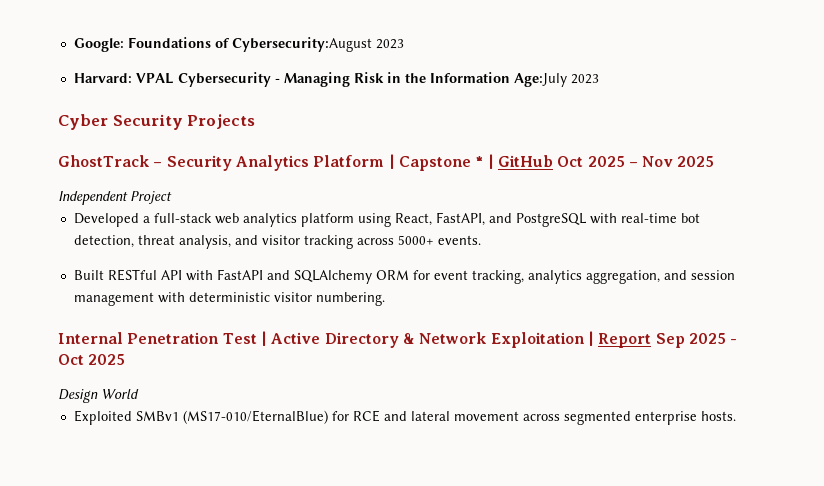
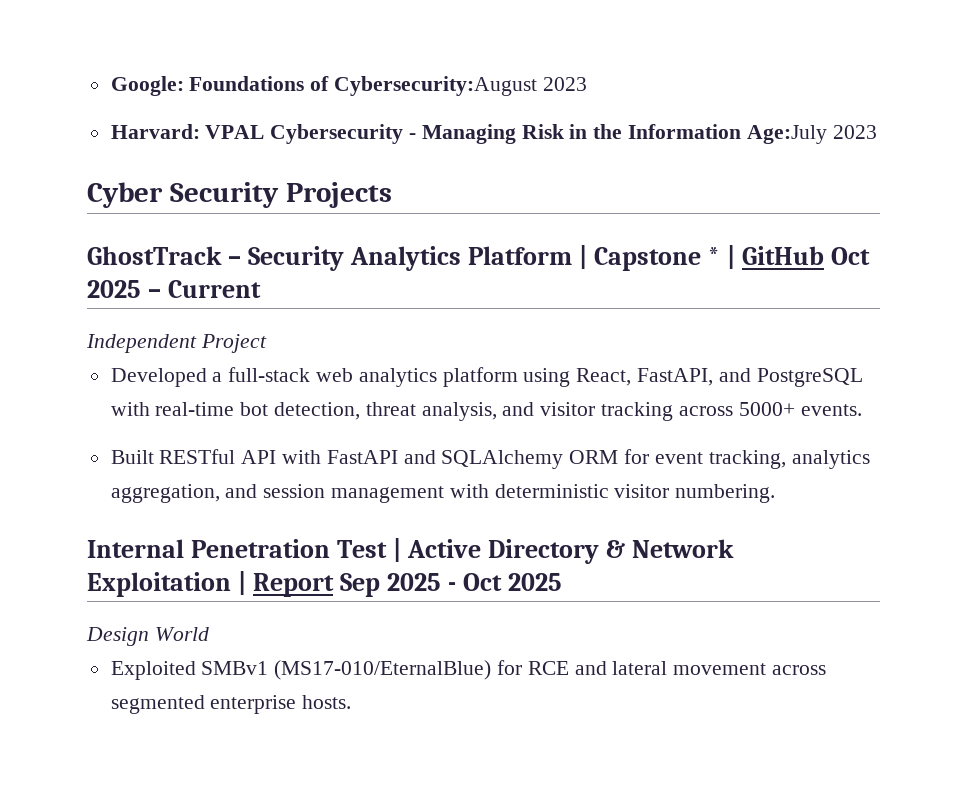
[642,156,715,167] Nov 2025 -> [168,280,262,298] Current

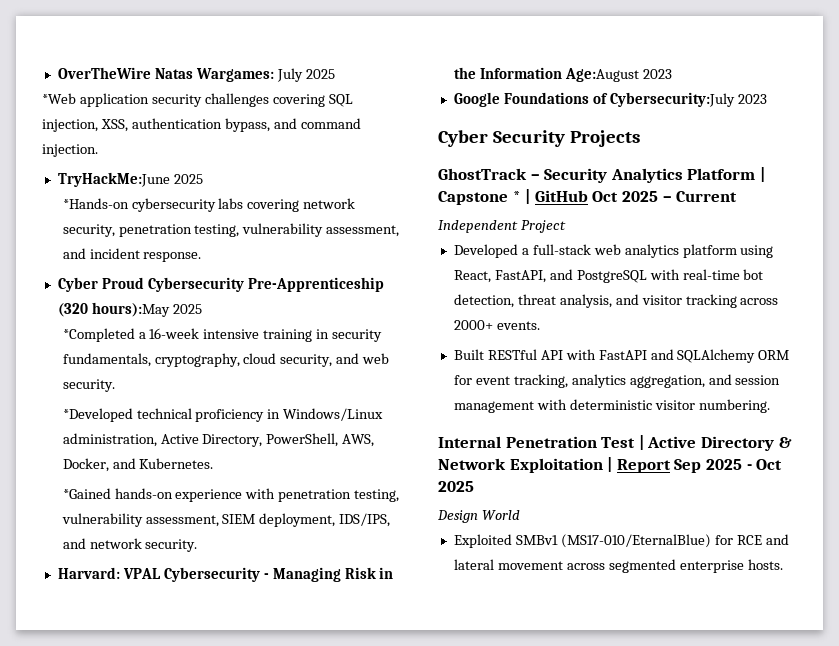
[110,76,587,96] Google: Foundations of Cybersecurity:August 2023 -> [57,67,335,82] [42,93,353,107] [42,118,361,132] [42,144,98,157] [57,172,203,187] [62,198,356,212] [62,223,400,237] [62,248,202,262] [57,277,384,292] [57,302,202,317] [62,328,383,342] [62,353,390,367] [62,379,115,392] [62,408,384,422] [62,433,375,447] [62,458,214,472] [62,488,400,502] [61,513,391,527] [62,538,198,552] OverTheWire Natas Wargames: July 2025 // *Web application security challenges covering SQL injection, XSS, authentication bypass, and command injection. // TryHackMe:June 2025 // *Hands-on cybersecurity labs covering network security, penetration testing, vulnerability assessment, and incident response. // Cyber Proud Cybersecurity Pre-Apprenticeship (320 hours):May 2025 // *Completed a 16-week intensive training in security fundamentals, cryptography, cloud security, and web security. // *Developed technical proficiency in Windows/Linux administration, Active Directory, PowerShell, AWS, Docker, and Kubernetes. // *Gained hands-on experience with penetration testing, vulnerability assessment, SIEM deployment, IDS/IPS, and network security.
[746,125,827,144] Age:July -> [564,68,672,82] [453,92,735,107] Age:August 2023 // Google Foundations of Cybersecurity:July
[738,402,795,416] 5000+ -> [453,320,493,330] 2000+

